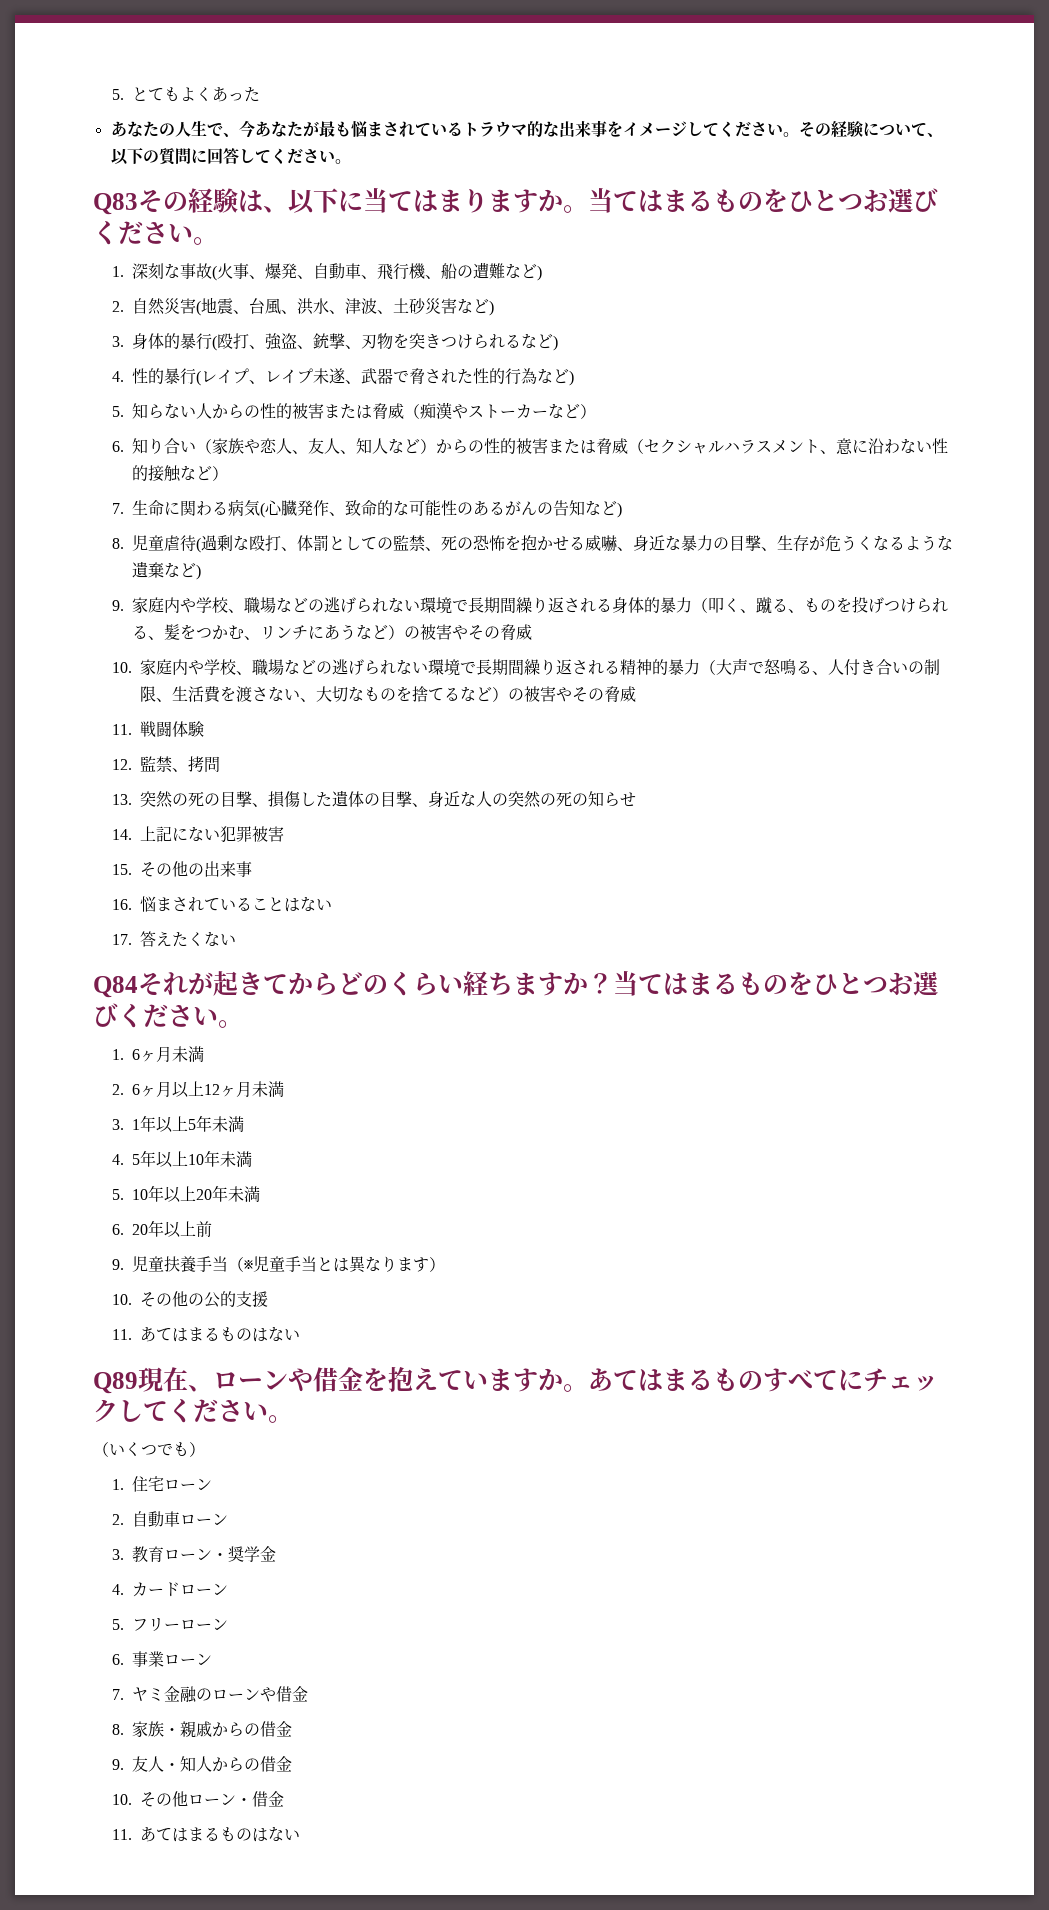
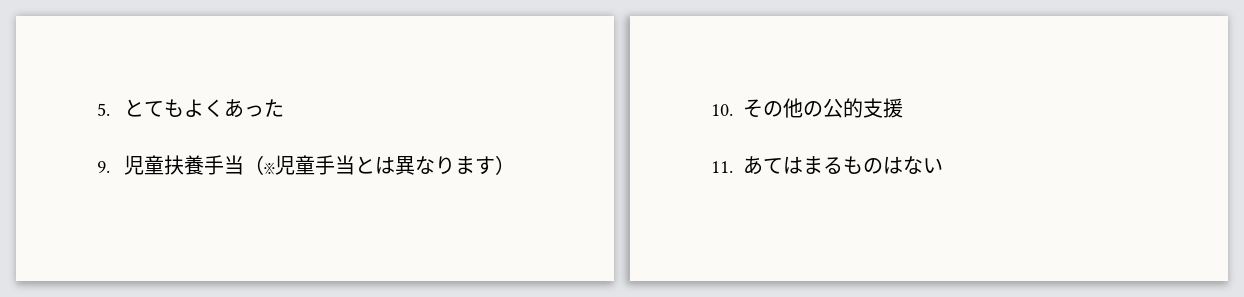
[110,120,943,138] [110,148,351,165] [93,188,938,215] [93,221,218,245] [112,262,543,281] [112,297,495,316] [112,333,559,351] [112,368,575,386] [112,402,597,419] [112,438,949,455] [132,465,229,482] [112,499,623,518] [112,535,954,553] [132,561,202,580] [112,596,949,614] [132,624,533,640] [112,658,941,676] [140,686,637,703] [112,721,205,738] [112,756,221,773] [112,790,637,808] [112,826,285,842] [112,861,253,877] [112,896,333,912] [112,931,237,947] [93,971,941,998] [93,1003,243,1028] [112,1046,205,1062] [112,1081,285,1098] [112,1115,245,1133] [112,1150,253,1168] [112,1185,261,1203] [112,1220,213,1238] // あなたの人生で、今あなたが最も悩まされているトラウマ的な出来事をイメージしてください。その経験について、以下の質問に回答してください。 // Q83その経験は、以下に当てはまりますか。当てはまるものをひとつお選びください。 // 1.深刻な事故(火事、爆発、自動車、飛行機、船の遭難など) // 2.自然災害(地震、台風、洪水、津波、土砂災害など) // 3.身体的暴行(殴打、強盗、銃撃、刃物を突きつけられるなど) // 4.性的暴行(レイプ、レイプ未遂、武器で脅された性的行為など) // 5.知らない人からの性的被害または脅威（痴漢やストーカーなど） // 6.知り合い（家族や恋人、友人、知人など）からの性的被害または脅威（セクシャルハラスメント、意に沿わない性的接触など） // 7.生命に関わる病気(心臓発作、致命的な可能性のあるがんの告知など) // 8.児童虐待(過剰な殴打、体罰としての監禁、死の恐怖を抱かせる威嚇、身近な暴力の目撃、生存が危うくなるような遺棄など) // 9.家庭内や学校、職場などの逃げられない環境で長期間繰り返される身体的暴力（叩く、蹴る、ものを投げつけられる、髪をつかむ、リンチにあうなど）の被害やその脅威 // 10.家庭内や学校、職場などの逃げられない環境で長期間繰り返される精神的暴力（大声で怒鳴る、人付き合いの制限、生活費を渡さない、大切なものを捨てるなど）の被害やその脅威 // 11.戦闘体験 // 12.監禁、拷問 // 13.突然の死の目撃、損傷した遺体の目撃、身近な人の突然の死の知らせ // 14.上記にない犯罪被害 // 15.その他の出来事 // 16.悩まされていることはない // 17.答えたくない // Q84それが起きてからどのくらい経ちますか？当てはまるものをひとつお選びください。 // 1. 6ヶ月未満 // 2. 6ヶ月以上12ヶ月未満 // 3. 1年以上5年未満 // 4. 5年以上10年未満 // 5. 10年以上20年未満 // 6. 20年以上前 -> (284, 108) none
[93,1366,938,1394] [93,1399,293,1423] [93,1442,205,1457] [112,1476,213,1492] [112,1511,229,1527] [112,1546,277,1563] [112,1582,229,1597] [112,1618,229,1631] [112,1651,213,1667] [112,1686,309,1703] [112,1721,293,1738] [112,1756,293,1772] [112,1791,285,1807] [112,1826,301,1842] // Q89現在、ローンや借金を抱えていますか。あてはまるものすべてにチェックしてください。 // （いくつでも） // 1.住宅ローン // 2.自動車ローン // 3.教育ローン・奨学金 // 4.カードローン // 5.フリーローン // 6.事業ローン // 7.ヤミ金融のローンや借金 // 8.家族・親戚からの借金 // 9.友人・知人からの借金 // 10.その他ローン・借金 // 11.あてはまるものはない -> (943, 165) none

